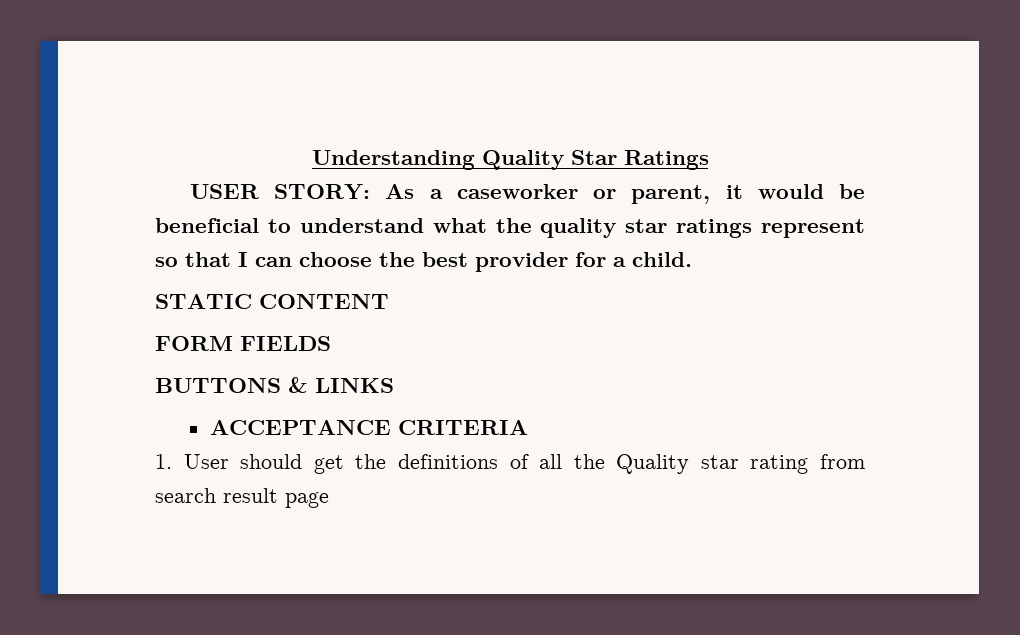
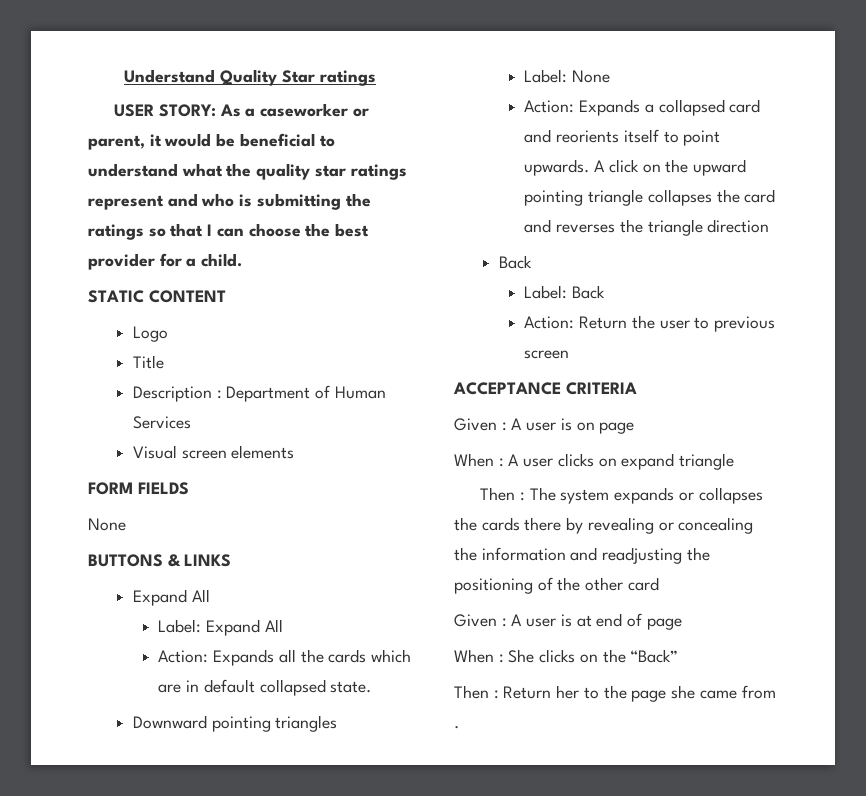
[311,150,475,170] Understanding -> [124,69,216,83] Understand
[623,150,709,170] Ratings -> [319,70,376,86] ratings
(865, 228) none -> [167,193,371,210] [88,224,144,240] and who is submitting the ratings
(389, 301) none -> [132,326,168,342] [132,355,164,369] [132,385,386,402] [132,416,191,429] [132,445,295,459] // Logo // Title // Description : Department of Human Services // Visual screen elements
(331, 343) none -> [88,518,126,531] // None
[209,420,528,435] [155,454,866,474] [155,488,329,508] ACCEPTANCE CRITERIA // 1. User should get the definitions of all the Quality star rating from search result page -> [132,589,210,606] [158,619,283,636] [158,649,411,666] [158,679,372,696] [132,715,338,732] [524,69,611,83] [524,99,761,116] [524,129,721,146] [524,159,746,176] [524,189,776,206] [524,219,770,236] [498,255,532,269] [524,285,606,299] [524,315,775,332] [524,350,570,359] [453,382,637,395] [454,418,635,434] [454,453,735,470] [480,487,763,504] [454,517,754,534] [454,547,710,564] [454,577,659,594] [454,613,682,630] [454,649,679,663] [454,685,776,702] [454,725,459,729] Expand All // Label: Expand All // Action: Expands all the cards which are in default collapsed state. // Downward pointing triangles // Label: None // Action: Expands a collapsed card and reorients itself to point upwards. A click on the upward pointing triangle collapses the card and reverses the triangle direction // Back // Label: Back // Action: Return the user to previous screen // ACCEPTANCE CRITERIA // Given : A user is on page // When : A user clicks on expand triangle // Then : The system expands or collapses the cards there by revealing or concealing the information and readjusting the positioning of the other card // Given : A user is at end of page // When : She clicks on the “Back” // Then : Return her to the page she came from .

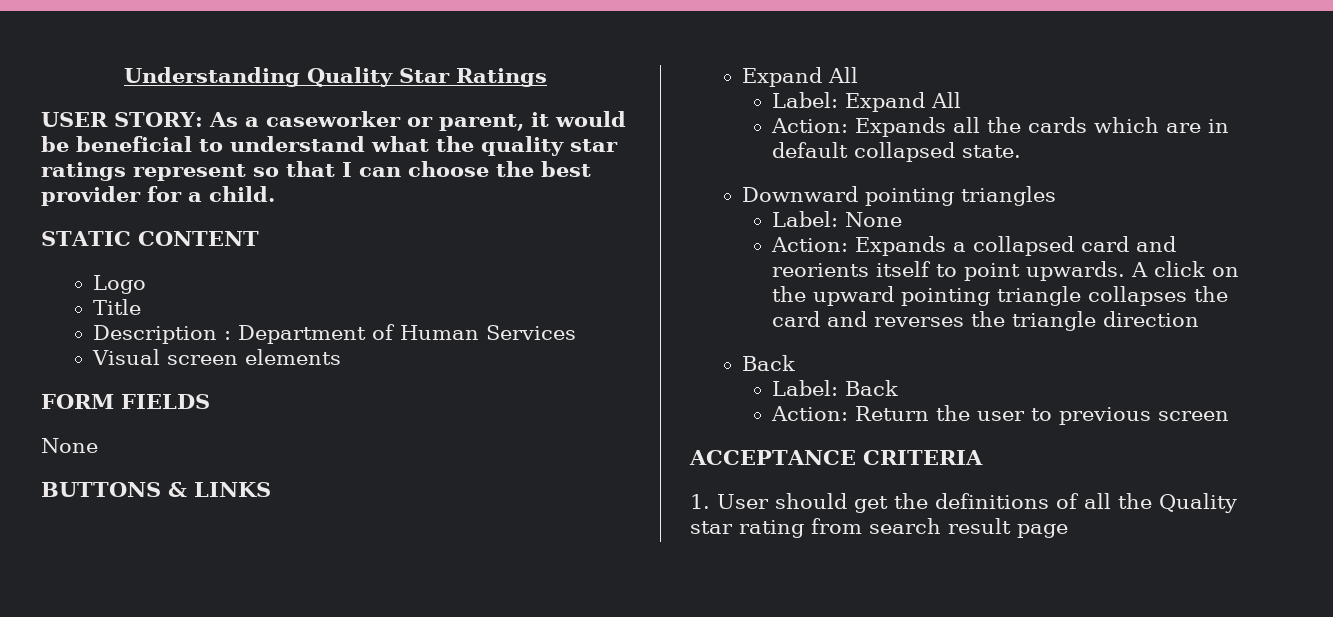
[124,69,216,83] Understand -> [124,67,300,87] Understanding
[319,70,376,86] ratings -> [456,68,547,87] Ratings
[167,193,371,210] [88,224,144,240] and who is submitting the ratings -> (246, 172) none
[454,418,635,434] [454,453,735,470] [480,487,763,504] [454,517,754,534] [454,547,710,564] [454,577,659,594] [454,613,682,630] [454,649,679,663] [454,685,776,702] [454,725,459,729] Given : A user is on page // When : A user clicks on expand triangle // Then : The system expands or collapses the cards there by revealing or concealing the information and readjusting the positioning of the other card // Given : A user is at end of page // When : She clicks on the “Back” // Then : Return her to the page she came from . -> [690,493,1237,513] [690,518,1068,538] 1. User should get the definitions of all the Quality star rating from search result page

